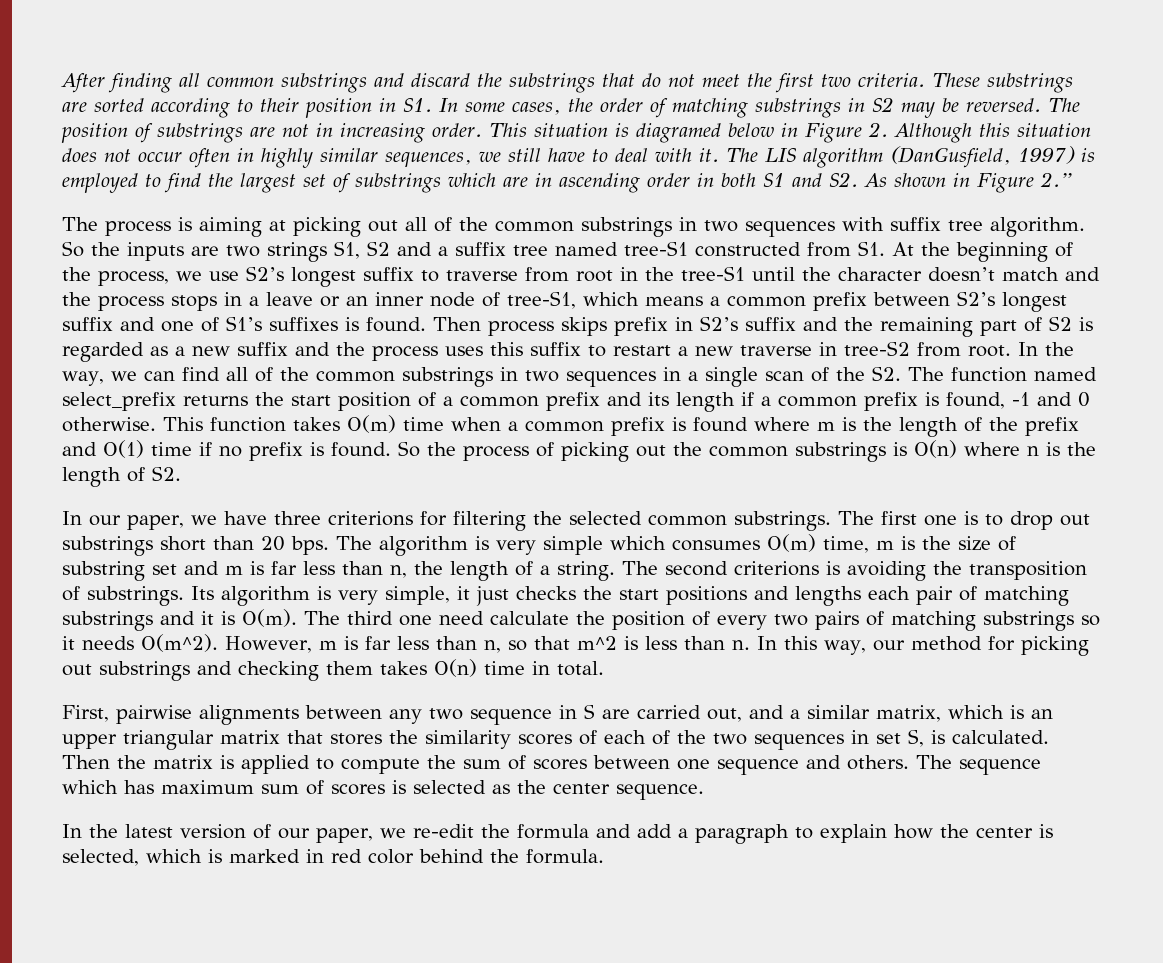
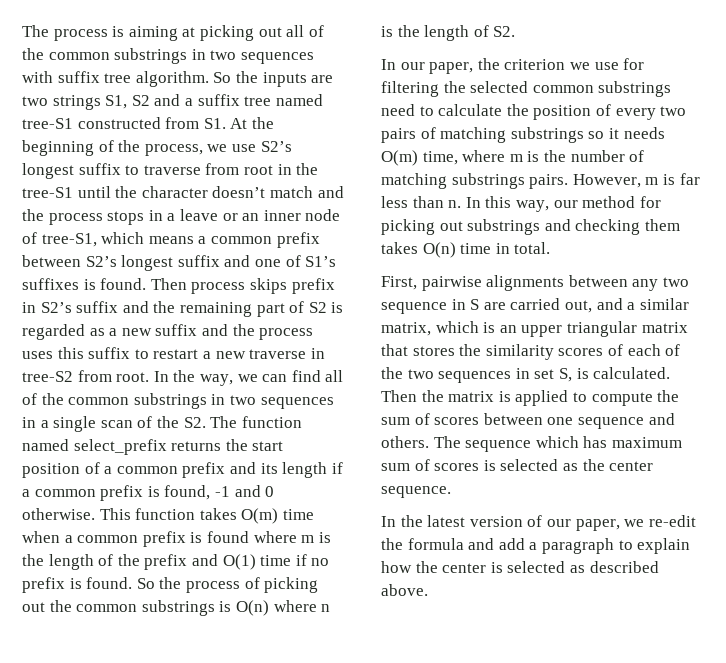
[61,73,1073,93] [62,97,1080,118] [61,122,1091,143] [62,146,1095,168] [62,172,1072,193] After finding all common substrings and discard the substrings that do not meet the first two criteria. These substrings are sorted according to their position in S1. In some cases, the order of matching substrings in S2 may be reversed. The position of substrings are not in increasing order. This situation is diagramed below in Figure 2. Although this situation does not occur often in highly similar sequences, we still have to deal with it. The LIS algorithm (DanGusfield, 1997) is employed to find the largest set of substrings which are in ascending order in both S1 and S2. As shown in Figure 2.” // -> (22, 31) none
[190,511,413,526] we have three criterions -> [477,58,619,70] the criterion we use
[733,511,1090,531] [62,534,1016,556] [62,561,1087,581] [62,586,1069,606] [62,609,484,631] substrings. The first one is to drop out substrings short than 20 bps. The algorithm is very simple which consumes O(m) time, m is the size of substring set and m is far less than n, the length of a string. The second criterions is avoiding the transposition of substrings. Its algorithm is very simple, it just checks the start positions and lengths each pair of matching substrings and it is O(m). The third one need -> [598,81,672,97] [381,104,434,116] substrings need to
[141,634,218,652] O(m^2). -> [381,150,645,166] [381,173,569,189] O(m) time, where m is the number of matching substrings pairs.
[483,636,725,653] n, so that m^2 is less than -> (444, 202) none
[62,849,604,866] selected, which is marked in red color behind the formula. -> [507,561,659,573] [381,584,428,596] selected as described above.

